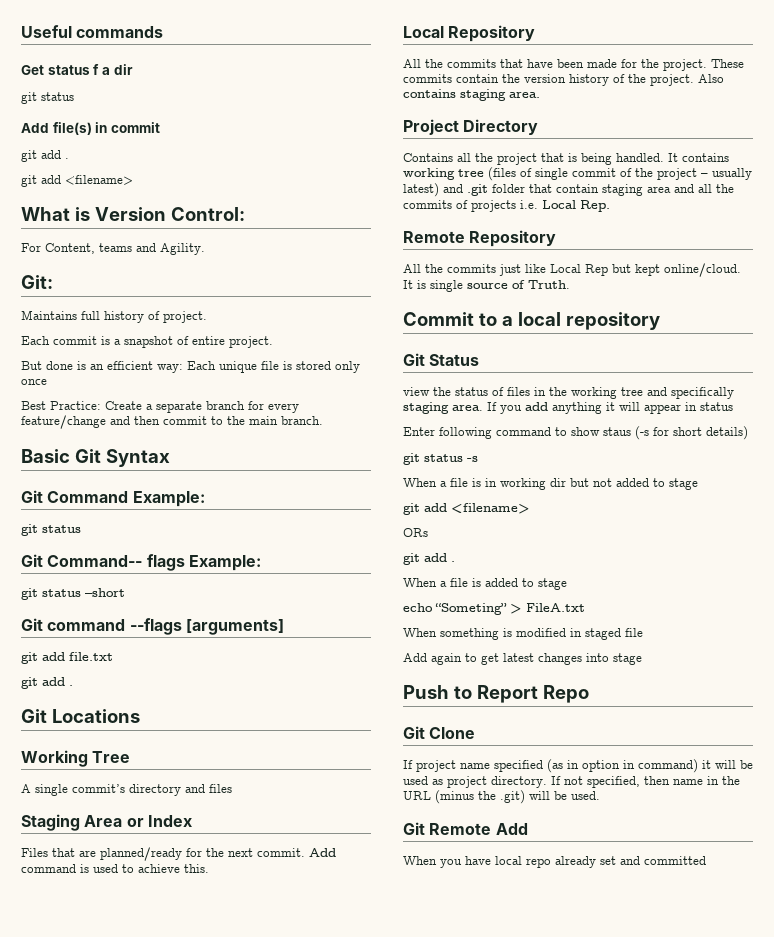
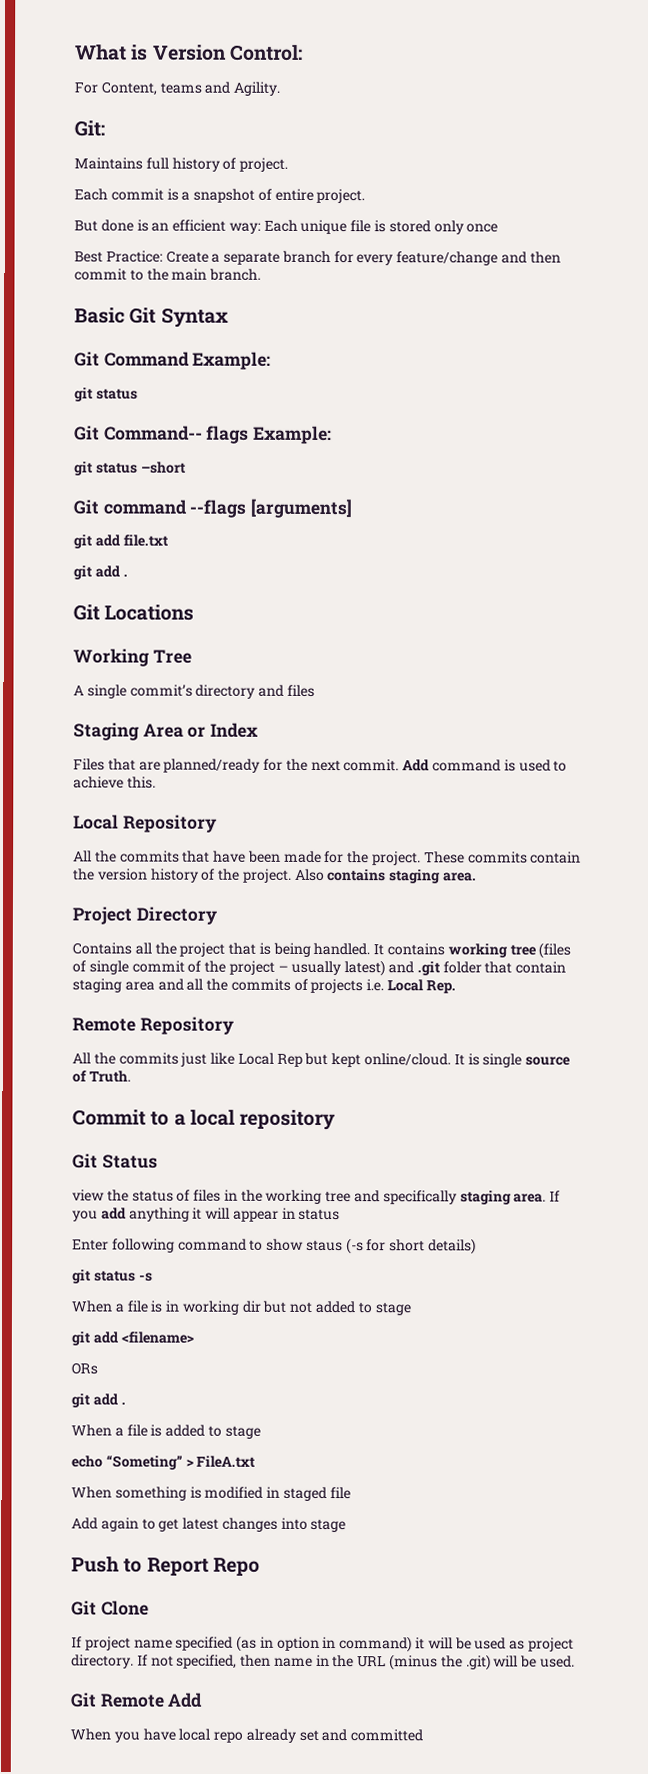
[21,25,164,38] [21,64,133,75] [21,92,74,104] [21,122,160,135] [21,150,69,162] [21,175,133,187] Useful commands // Get status f a dir // git status // Add file(s) in commit // git add . // git add <filename> // -> (75, 52) none

